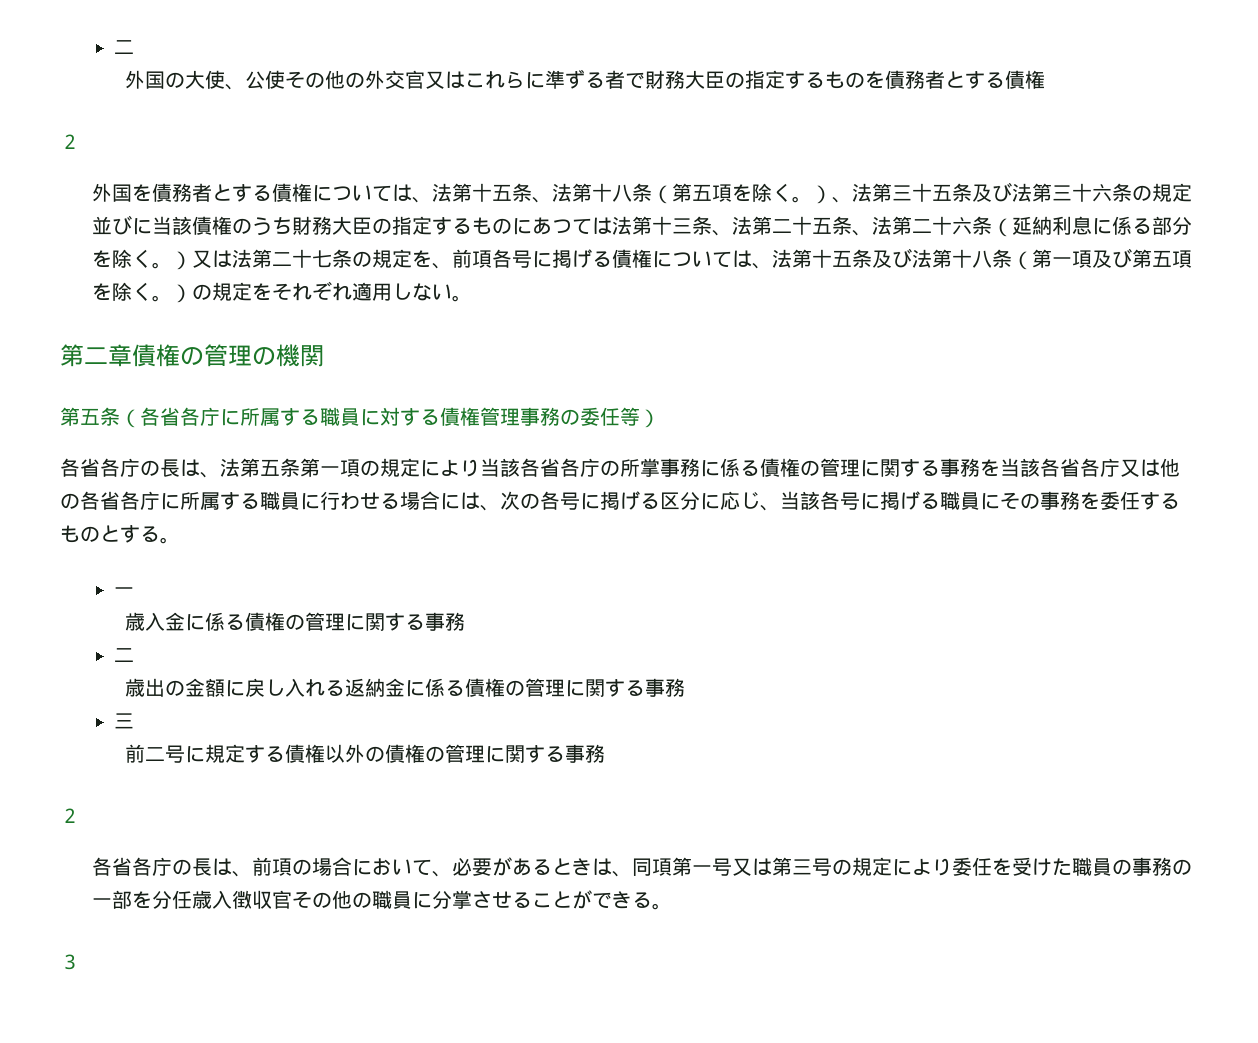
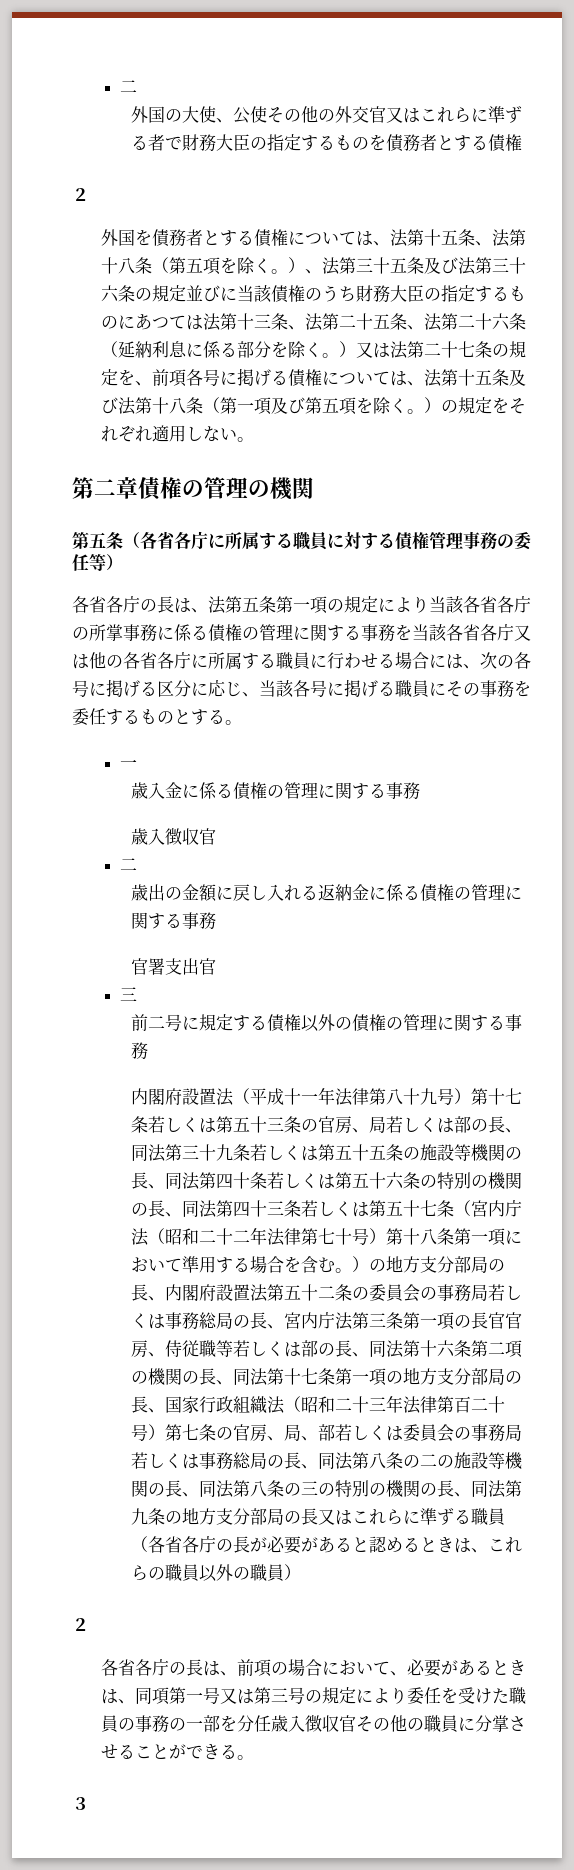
(465, 621) none -> [130,827,216,845] // 歳入徴収官
(685, 687) none -> [130,958,216,975] // 官署支出官
(605, 753) none -> [130,1087,522,1106] [130,1116,522,1134] [130,1144,522,1162] [130,1172,522,1190] [130,1200,522,1218] [130,1227,522,1246] [130,1256,505,1273] [130,1284,522,1302] [130,1312,522,1330] [130,1340,522,1358] [130,1368,522,1386] [130,1395,505,1414] [130,1424,522,1442] [130,1452,523,1470] [130,1480,522,1498] [130,1508,505,1525] [130,1536,522,1554] [130,1564,301,1582] // 内閣府設置法（平成十一年法律第八十九号）第十七条若しくは第五十三条の官房、局若しくは部の長、同法第三十九条若しくは第五十五条の施設等機関の長、同法第四十条若しくは第五十六条の特別の機関の長、同法第四十三条若しくは第五十七条（宮内庁法（昭和二十二年法律第七十号）第十八条第一項において準用する場合を含む。）の地方支分部局の長、内閣府設置法第五十二条の委員会の事務局若しくは事務総局の長、宮内庁法第三条第一項の長官官房、侍従職等若しくは部の長、同法第十六条第二項の機関の長、同法第十七条第一項の地方支分部局の長、国家行政組織法（昭和二十三年法律第百二十号）第七条の官房、局、部若しくは委員会の事務局若しくは事務総局の長、同法第八条の二の施設等機関の長、同法第八条の三の特別の機関の長、同法第九条の地方支分部局の長又はこれらに準ずる職員（各省各庁の長が必要があると認めるときは、これらの職員以外の職員）

